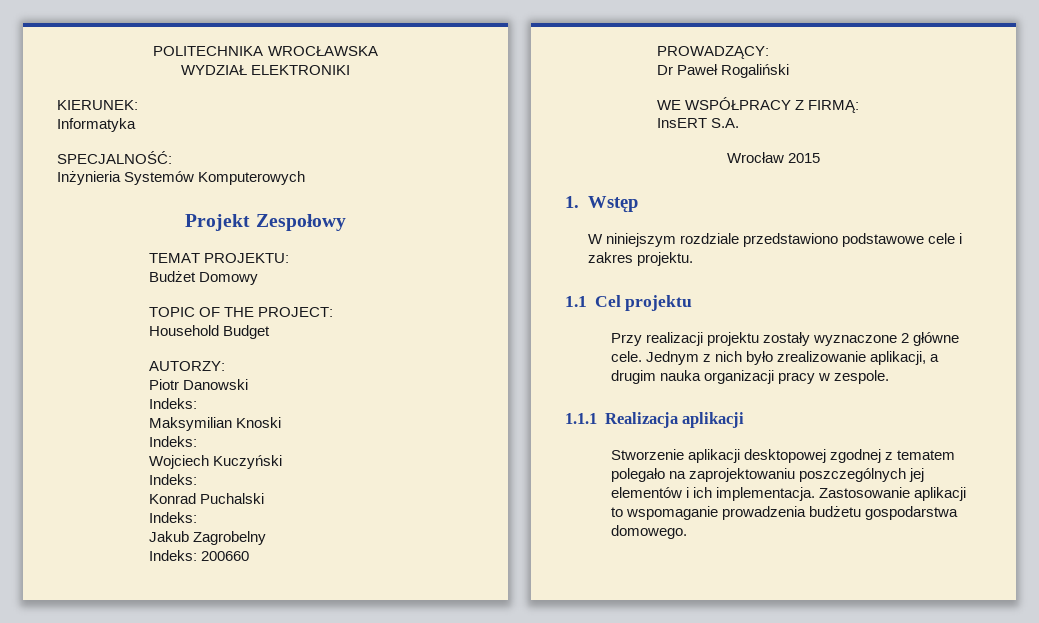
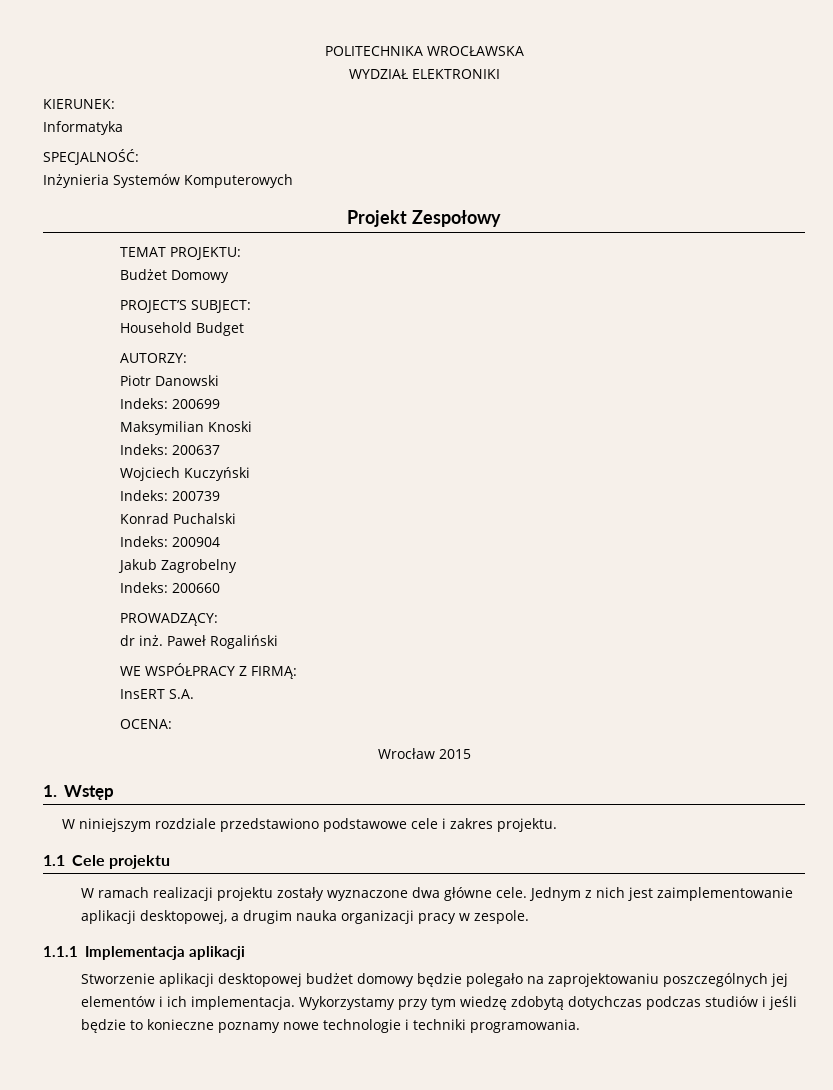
[148,307,333,317] TOPIC OF THE PROJECT: -> [119,300,251,313] PROJECT’S SUBJECT:
(197, 403) none -> [171,399,220,409] 200699
(197, 441) none -> [171,445,220,455] 200637
(197, 479) none -> [171,491,220,501] 200739
(197, 517) none -> [171,537,220,547] 200904
[656,65,673,75] Dr -> [119,635,163,646] dr inż.
(739, 123) none -> [119,719,172,729] // OCENA:
[594,295,621,307] Cel -> [71,855,105,866] Cele
[610,333,642,346] Przy -> [81,887,150,898] W ramach
[901,333,910,343] 2 -> [412,887,441,898] dwa
[745,351,927,365] było zrealizowanie aplikacji, -> [628,887,794,901] [81,910,228,924] jest zaimplementowanie aplikacji desktopowej,
[604,412,678,428] Realizacja -> [84,946,185,960] Implementacja
[829,449,956,463] zgodnej z tematem -> [306,973,463,987] budżet domowy będzie
[818,487,967,501] [610,506,958,520] [610,525,687,539] Zastosowanie aplikacji to wspomaganie prowadzenia budżetu gospodarstwa domowego. -> [299,996,798,1010] [81,1019,581,1033] Wykorzystamy przy tym wiedzę zdobytą dotychczas podczas studiów i jeśli będzie to konieczne poznamy nowe technologie i techniki programowania.

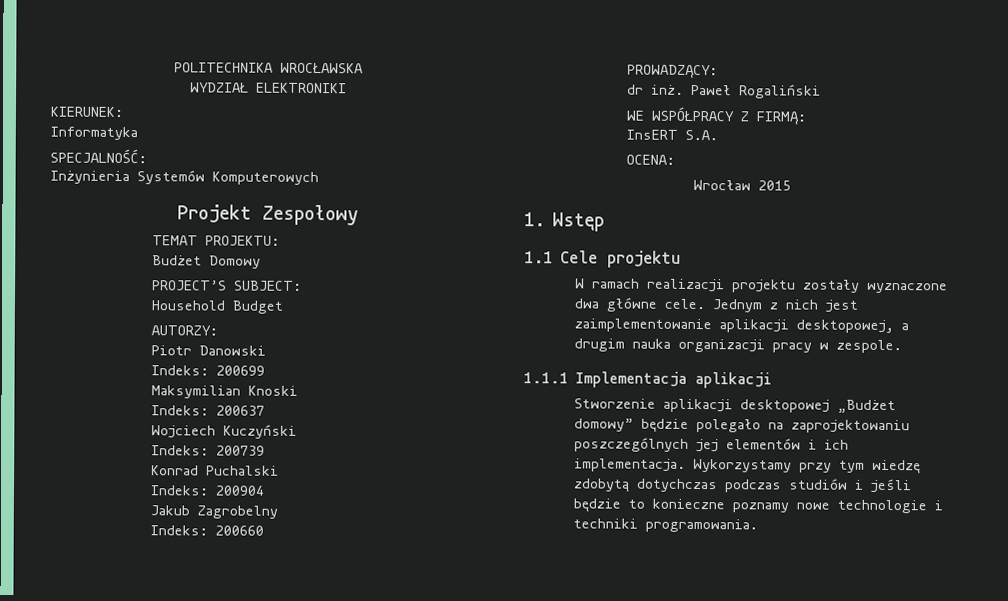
[62,818,558,832] // W niniejszym rozdziale przedstawiono podstawowe cele i zakres projektu. -> (606, 222) none
[306,973,415,987] budżet domowy -> [836,399,896,415] [573,418,634,432] „Budżet domowy”

